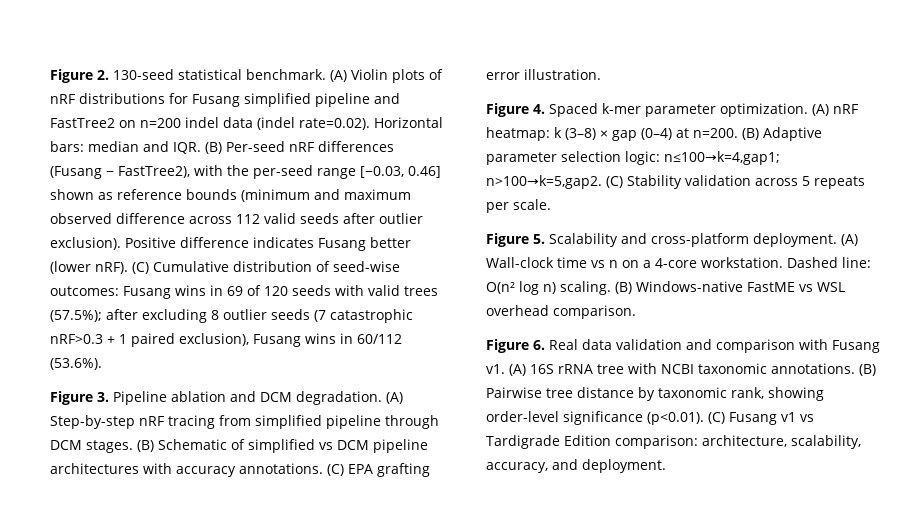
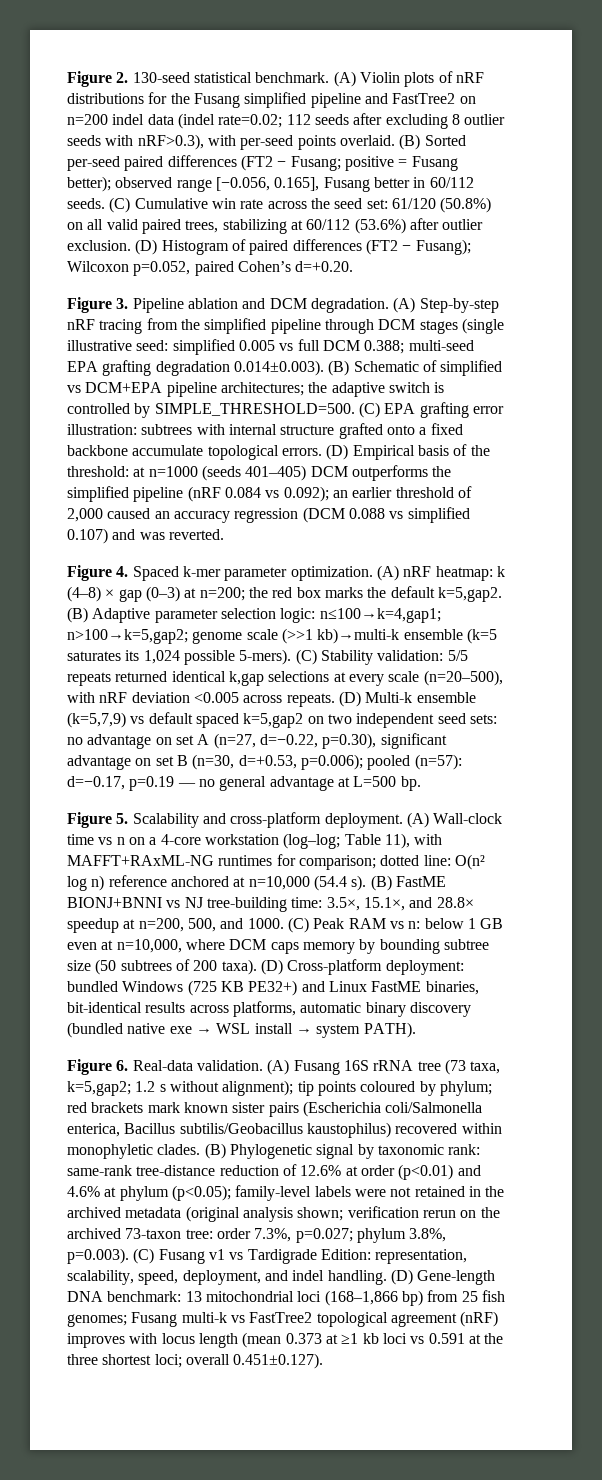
(188, 98) none -> [170,93,190,104] the
[299,117,443,130] [50,141,394,154] [50,165,441,179] [50,189,411,202] [50,213,423,224] [50,237,411,251] [50,261,400,274] [50,285,438,299] [50,309,413,323] [50,333,402,347] [50,358,102,370] rate=0.02). Horizontal bars: median and IQR. (B) Per-seed nRF differences (Fusang − FastTree2), with the per-seed range [−0.03, 0.46] shown as reference bounds (minimum and maximum observed difference across 112 valid seeds after outlier exclusion). Positive difference indicates Fusang better (lower nRF). (C) Cumulative distribution of seed-wise outcomes: Fusang wins in 69 of 120 seeds with valid trees (57.5%); after excluding 8 outlier seeds (7 catastrophic nRF>0.3 + 1 paired exclusion), Fusang wins in 60/112 (53.6%). -> [218,113,506,129] [67,134,466,150] [67,155,458,171] [67,176,474,192] [67,197,492,213] [67,218,484,234] [67,239,471,255] [67,261,354,276] rate=0.02; 112 seeds after excluding 8 outlier seeds with nRF>0.3), with per-seed points overlaid. (B) Sorted per-seed paired differences (FT2 − Fusang; positive = Fusang better); observed range [−0.056, 0.165], Fusang better in 60/112 seeds. (C) Cumulative win rate across the seed set: 61/120 (50.8%) on all valid paired trees, stabilizing at 60/112 (53.6%) after outlier exclusion. (D) Histogram of paired differences (FT2 − Fusang); Wilcoxon p=0.052, paired Cohen’s d=+0.20.
(251, 420) none -> [180,319,200,330] the
[86,440,133,453] stages. -> [419,318,504,334] [67,339,474,355] [67,360,324,376] stages (single illustrative seed: simplified 0.005 vs full DCM 0.388; multi-seed EPA grafting degradation 0.014±0.003).
[337,439,428,453] [50,463,430,477] [486,69,601,80] DCM pipeline architectures with accuracy annotations. (C) EPA grafting error illustration. -> [85,382,445,397] [67,402,504,418] [67,423,463,439] [67,444,490,460] [67,465,452,481] [67,486,472,502] [67,507,470,523] [67,528,224,544] DCM+EPA pipeline architectures; the adaptive switch is controlled by SIMPLE_THRESHOLD=500. (C) EPA grafting error illustration: subtrees with internal structure grafted onto a fixed backbone accumulate topological errors. (D) Empirical basis of the threshold: at n=1000 (seeds 401–405) DCM outperforms the simplified pipeline (nRF 0.084 vs 0.092); an earlier threshold of 2,000 caused an accuracy regression (DCM 0.088 vs simplified 0.107) and was reverted.
[565,128,596,140] (3–8) -> [67,586,101,602] (4–8)
[641,128,738,140] (0–4) at n=200. -> [145,586,502,602] (0–3) at n=200; the red box marks the default k=5,gap2.
[486,175,865,189] [486,199,551,213] n>100→k=5,gap2. (C) Stability validation across 5 repeats per scale. -> [67,628,497,644] [67,649,468,665] [67,670,503,686] [67,691,476,707] [67,712,497,728] [67,733,447,749] [67,754,462,770] [67,776,421,791] n>100→k=5,gap2; genome scale (>>1 kb)→multi-k ensemble (k=5 saturates its 1,024 possible 5-mers). (C) Stability validation: 5/5 repeats returned identical k,gap selections at every scale (n=20–500), with nRF deviation <0.005 across repeats. (D) Multi-k ensemble (k=5,7,9) vs default spaced k=5,gap2 on two independent seed sets: no advantage on set A (n=27, d=−0.22, p=0.30), significant advantage on set B (n=30, d=+0.53, p=0.006); pooled (n=57): d=−0.17, p=0.19 — no general advantage at L=500 bp.
[701,257,871,268] [486,281,845,295] [486,305,636,319] [486,339,880,353] [486,363,876,376] [486,387,824,401] [486,411,704,425] workstation. Dashed line: O(n² log n) scaling. (B) Windows-native FastME vs WSL overhead comparison. // Figure 6. Real data validation and comparison with Fusang v1. (A) 16S rRNA tree with NCBI taxonomic annotations. (B) Pairwise tree distance by taxonomic rank, showing order-level significance (p<0.01). -> [204,833,443,849] [67,854,485,870] [67,875,446,891] [67,897,474,912] [67,917,504,933] [67,939,489,954] [67,959,464,975] [67,980,479,996] [67,1001,471,1017] [67,1022,416,1038] [67,1059,501,1075] [67,1080,492,1096] [67,1101,483,1117] [67,1122,502,1138] [67,1143,481,1159] [67,1164,481,1180] [67,1185,505,1201] [67,1206,500,1222] [67,1228,447,1243] [67,1248,129,1264] workstation (log–log; Table 11), with MAFFT+RAxML-NG runtimes for comparison; dotted line: O(n² log n) reference anchored at n=10,000 (54.4 s). (B) FastME BIONJ+BNNI vs NJ tree-building time: 3.5×, 15.1×, and 28.8× speedup at n=200, 500, and 1000. (C) Peak RAM vs n: below 1 GB even at n=10,000, where DCM caps memory by bounding subtree size (50 subtrees of 200 taxa). (D) Cross-platform deployment: bundled Windows (725 KB PE32+) and Linux FastME binaries, bit-identical results across platforms, automatic binary discovery (bundled native exe → WSL install → system PATH). // Figure 6. Real-data validation. (A) Fusang 16S rRNA tree (73 taxa, k=5,gap2; 1.2 s without alignment); tip points coloured by phylum; red brackets mark known sister pairs (Escherichia coli/Salmonella enterica, Bacillus subtilis/Geobacillus kaustophilus) recovered within monophyletic clades. (B) Phylogenetic signal by taxonomic rank: same-rank tree-distance reduction of 12.6% at order (p<0.01) and 4.6% at phylum (p<0.05); family-level labels were not retained in the archived metadata (original analysis shown; verification rerun on the archived 73-taxon tree: order 7.3%, p=0.027; phylum 3.8%, p=0.003).
[563,435,861,449] [486,459,666,473] Edition comparison: architecture, scalability, accuracy, and deployment. -> [320,1249,468,1264] [67,1269,496,1285] [67,1290,505,1306] [67,1311,499,1327] [67,1332,504,1348] [67,1353,324,1369] Edition: representation, scalability, speed, deployment, and indel handling. (D) Gene-length DNA benchmark: 13 mitochondrial loci (168–1,866 bp) from 25 fish genomes; Fusang multi-k vs FastTree2 topological agreement (nRF) improves with locus length (mean 0.373 at ≥1 kb loci vs 0.591 at the three shortest loci; overall 0.451±0.127).

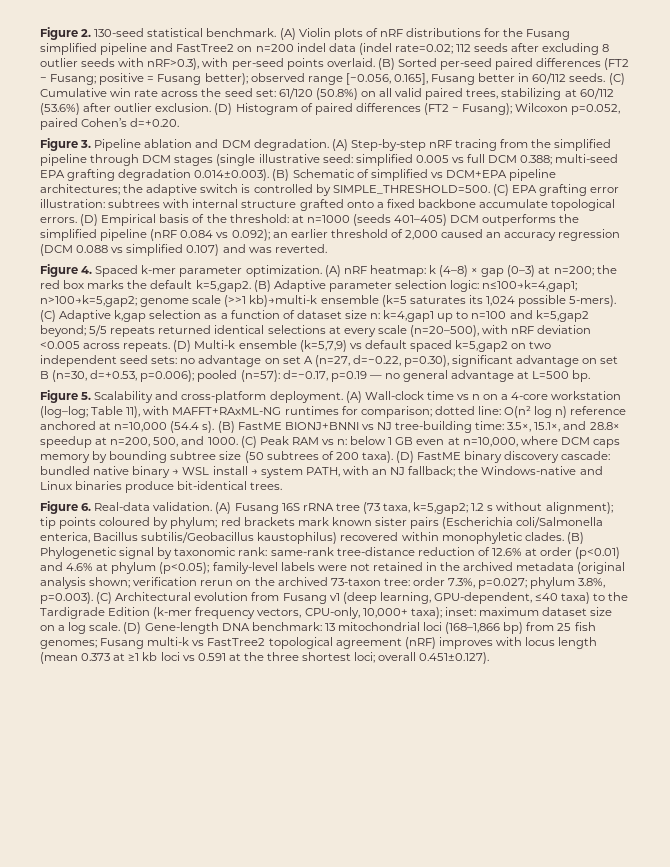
[320,650,444,665] Stability validation: -> [59,310,589,322] [40,325,86,337] Adaptive k,gap selection as a function of dataset size n: k=4,gap1 up to n=100 and k=5,gap2 beyond;
[228,671,264,686] k,gap -> (265, 329) none
[287,959,464,975] [67,980,479,996] [67,1001,471,1017] [67,1022,192,1038] Cross-platform deployment: bundled Windows (725 KB PE32+) and Linux FastME binaries, bit-identical results across platforms, automatic binary discovery (bundled native exe -> [417,451,611,463] [40,466,171,478] FastME binary discovery cascade: bundled native binary
[363,1022,416,1038] PATH). -> [305,466,603,477] [40,481,283,493] PATH, with an NJ fallback; the Windows-native and Linux binaries produce bit-identical trees.
[158,1249,468,1264] [67,1270,387,1285] Fusang v1 vs Tardigrade Edition: representation, scalability, speed, deployment, and indel handling. -> [115,592,629,604] [40,607,613,619] [40,622,121,634] Architectural evolution from Fusang v1 (deep learning, GPU-dependent, ≤40 taxa) to the Tardigrade Edition (k-mer frequency vectors, CPU-only, 10,000+ taxa); inset: maximum dataset size on a log scale.

